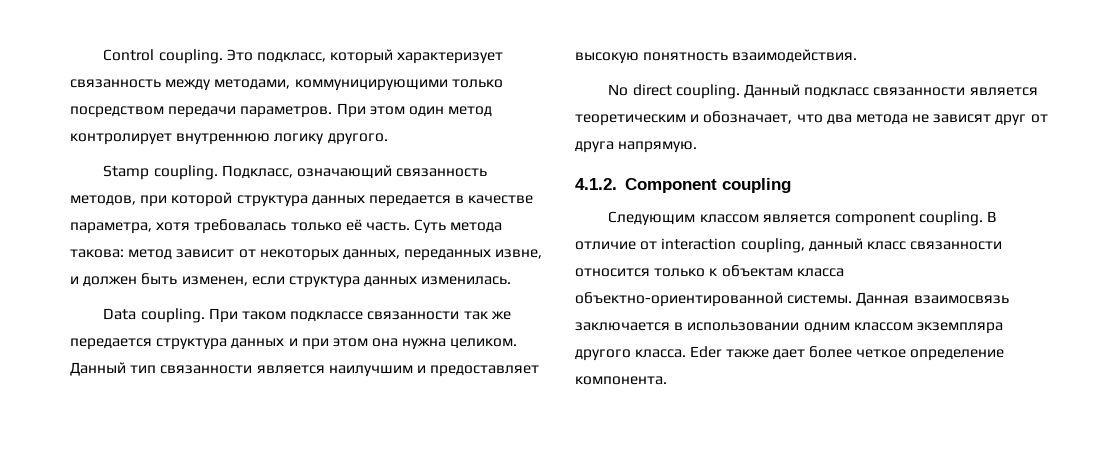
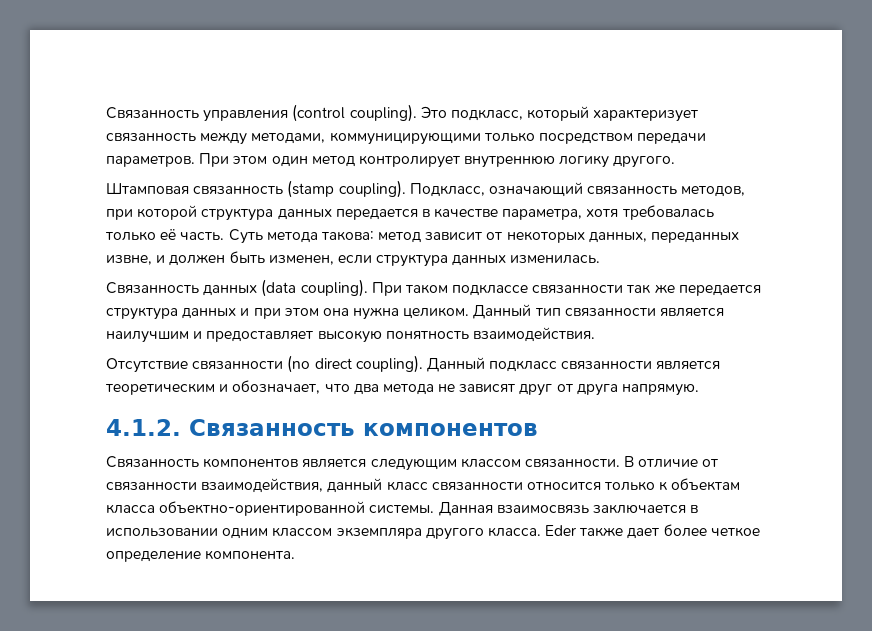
[103,49,223,64] Control coupling. -> [106,104,417,122] Связанность управления (control coupling).
[103,165,218,180] Stamp coupling. -> [106,180,406,198] Штамповая связанность (stamp coupling).
[103,308,205,323] Data coupling. -> [106,279,368,297] Связанность данных (data coupling).
[608,84,740,99] No direct coupling. -> [106,355,423,373] Отсутствие связанности (no direct coupling).
[624,178,791,193] [608,211,984,226] Component coupling // Следующим классом является component coupling. -> [188,419,538,436] [106,456,620,471] Связанность компонентов // Связанность компонентов является следующим классом связанности.
[661,238,805,253] interaction coupling, -> [106,478,324,493] связанности взаимодействия,

